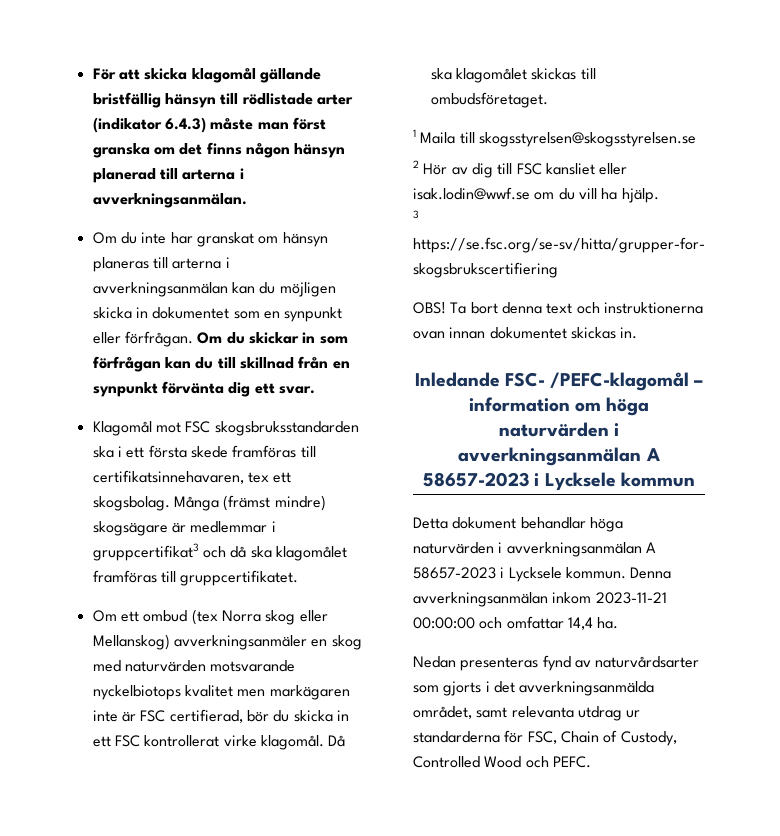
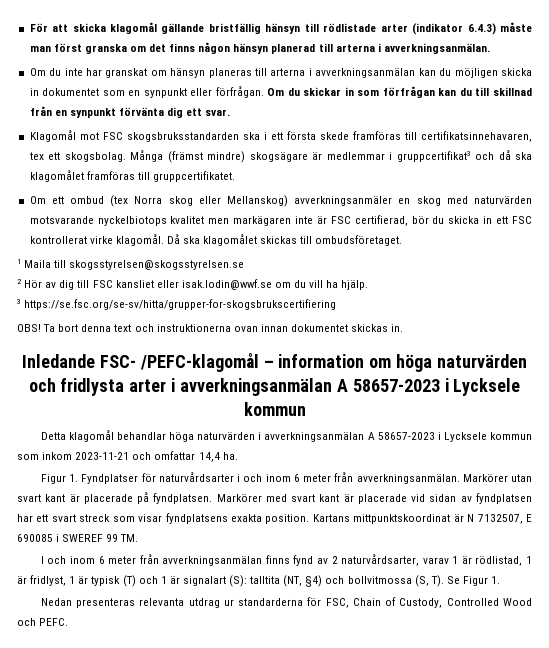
(609, 429) none -> [28,378,167,396] och fridlysta arter
[452,517,517,529] dokument -> [68,430,114,442] klagomål
[565,567,672,579] [413,592,548,607] kommun. Denna avverkningsanmälan -> [490,432,532,440] [17,454,39,460] kommun som
[413,617,475,629] 00:00:00 -> (130, 456) none
[413,655,700,671] [413,681,655,696] [413,706,508,719] Nedan presenteras fynd av naturvårdsarter som gjorts i det avverkningsanmälda området, samt -> [40,472,532,484] [17,492,532,504] [17,513,532,524] [17,534,139,542] [40,554,532,566] [17,575,501,587] [40,598,136,608] Figur 1. Fyndplatser för naturvårdsarter i och inom 6 meter från avverkningsanmälan. Markörer utan svart kant är placerade på fyndplatsen. Markörer med svart kant är placerade vid sidan av fyndplatsen har ett svart streck som visar fyndplatsens exakta position. Kartans mittpunktskoordinat är N 7132507, E 690085 i SWEREF 99 TM. // I och inom 6 meter från avverkningsanmälan finns fynd av 2 naturvårdsarter, varav 1 är rödlistad, 1 är fridlyst, 1 är typisk (T) och 1 är signalart (S): talltita (NT, §4) och bollvitmossa (S, T). Se Figur 1. // Nedan presenteras

